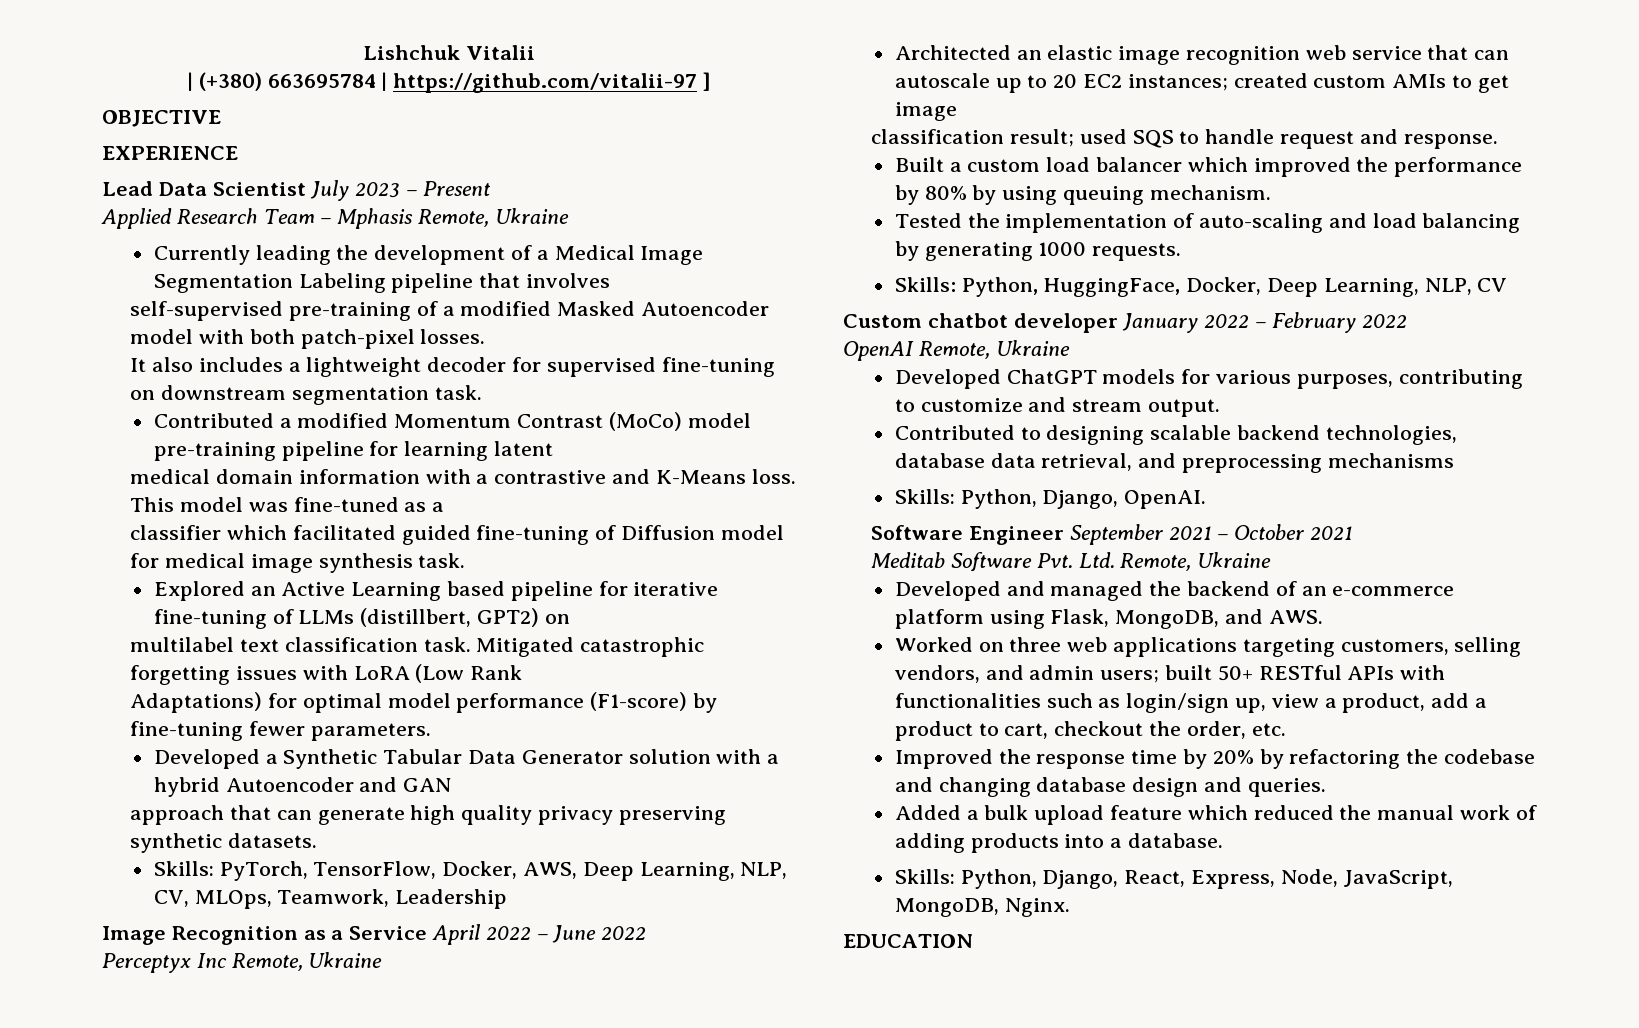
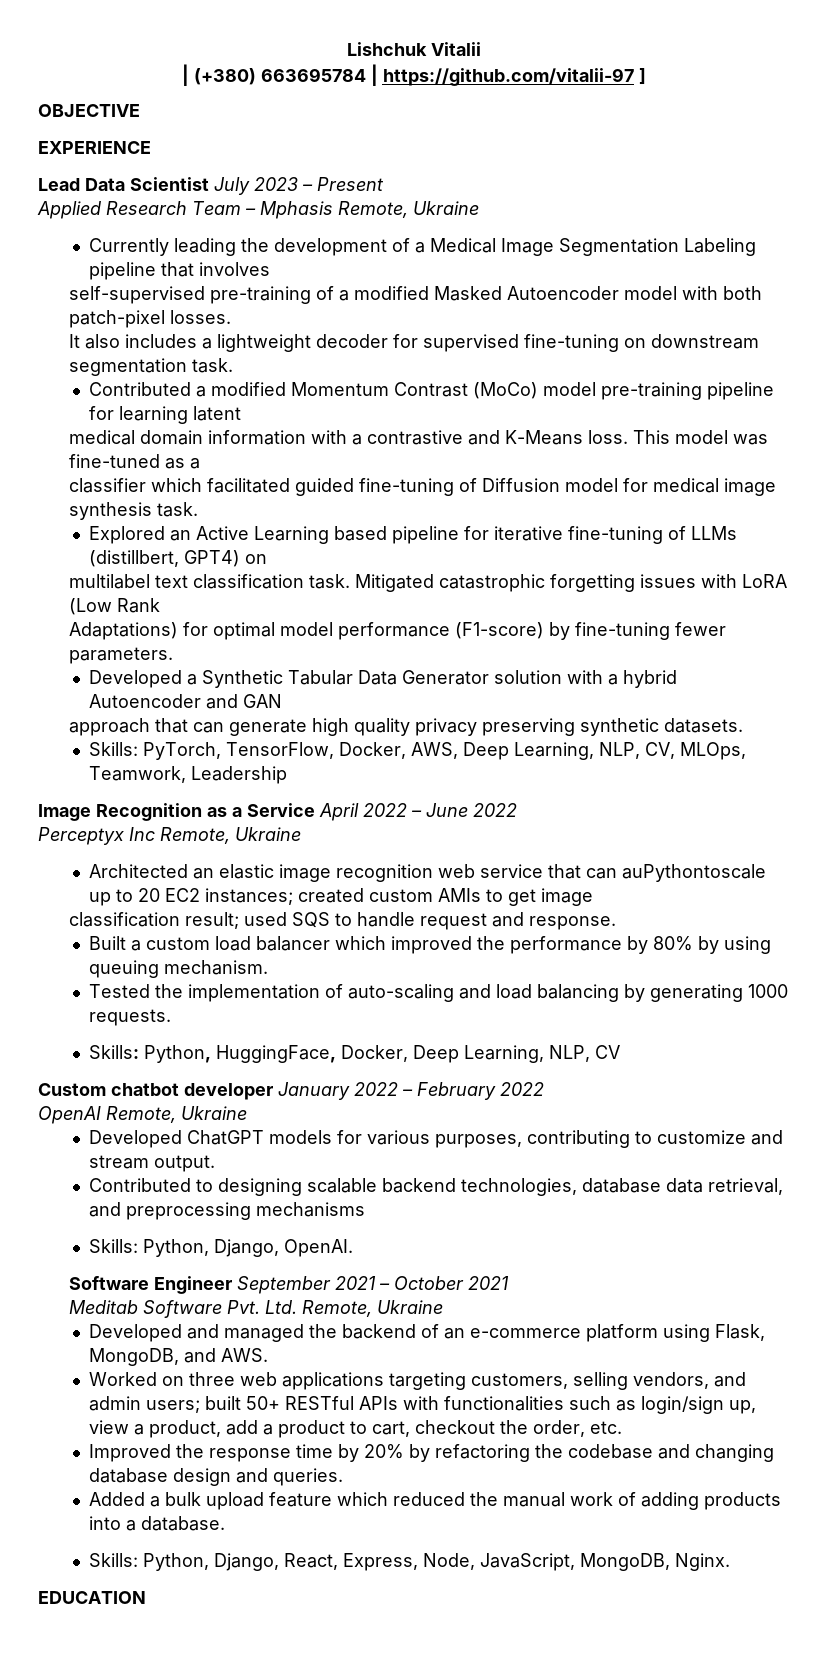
[476,608,539,627] GPT2) -> [183,550,240,567] GPT4)
[894,73,990,88] autoscale -> [621,864,766,882] auPythontoscale

